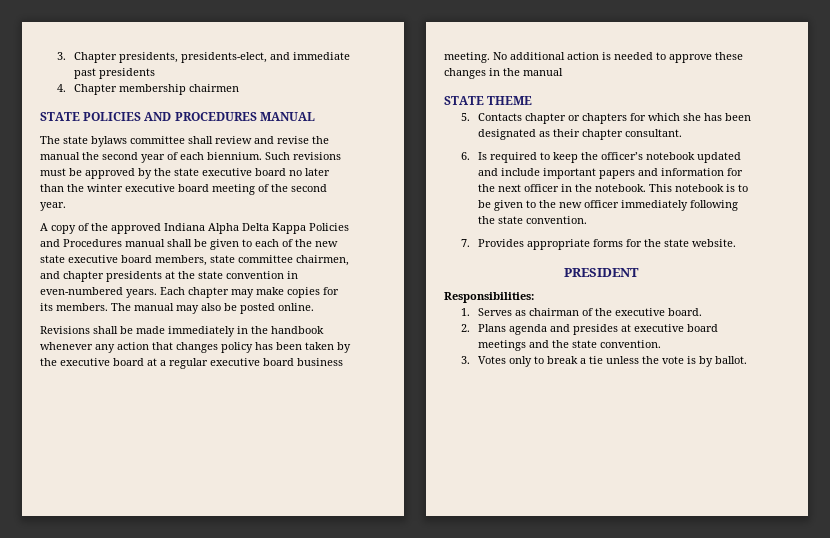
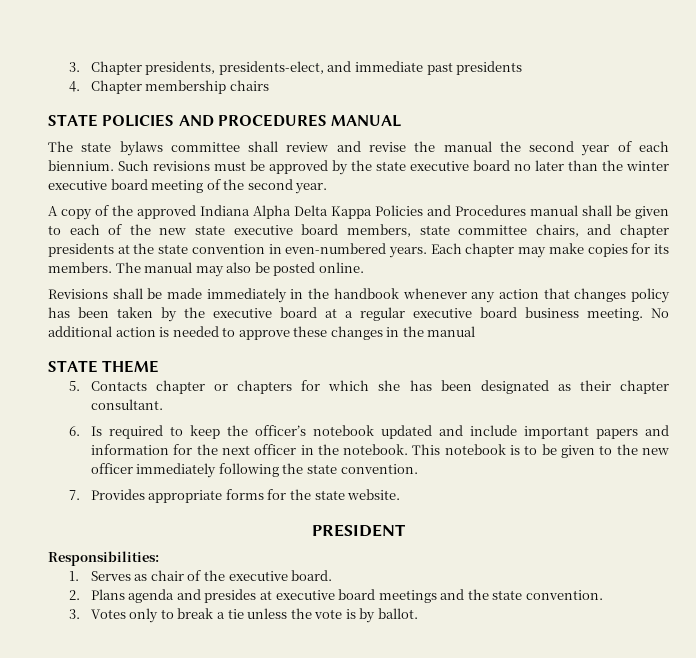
[189,84,240,92] chairmen -> [229,80,269,91] chairs
[296,255,349,266] chairmen, -> [535,224,579,237] chairs,
[529,308,580,316] chairman -> [150,570,184,581] chair

